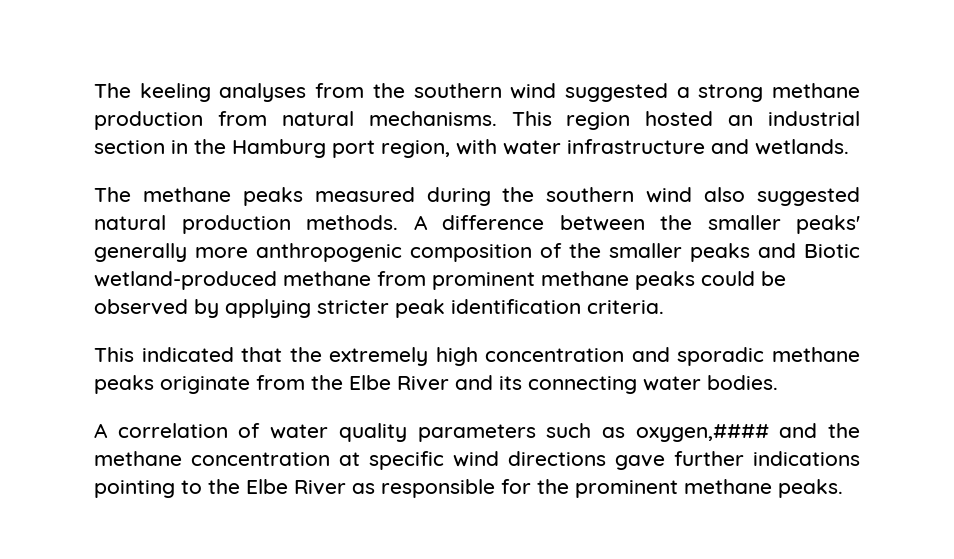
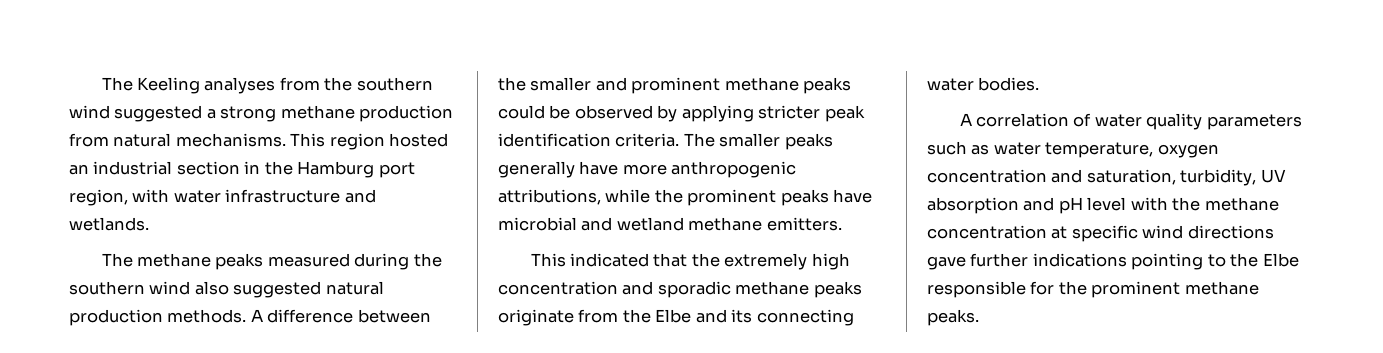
[94,83,211,102] The keeling -> [101,77,200,94] The Keeling
[796,215,860,234] [94,243,860,262] [94,271,426,290] peaks' generally more anthropogenic composition of the smaller peaks and Biotic wetland-produced methane from -> [595,77,627,91] and
(664, 307) none -> [683,133,833,150] [498,161,797,178] [498,189,873,206] [498,217,842,231] The smaller peaks generally have more anthropogenic attributions, while the prominent peaks have microbial and wetland methane emitters.
[397,376,449,391] River -> (692, 316) none
[635,423,818,442] oxygen,#### and -> [993,142,1219,158] [927,169,1286,186] [927,197,1168,214] water temperature, oxygen concentration and saturation, turbidity, UV absorption and pH level with
[294,480,375,495] River as -> (1299, 260) none

